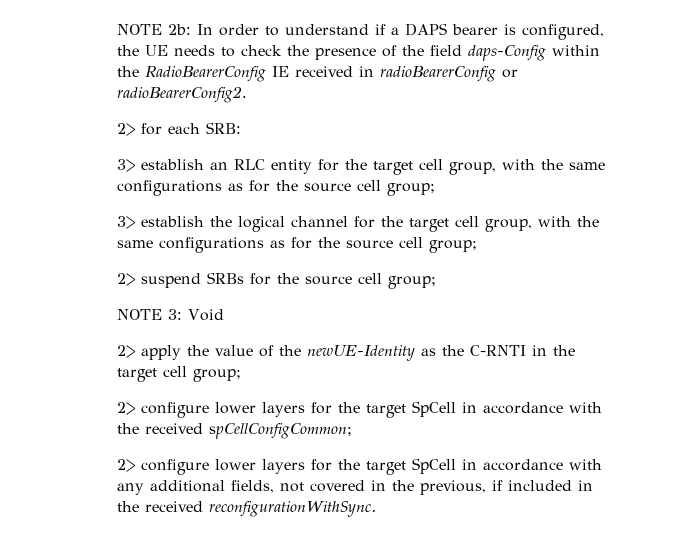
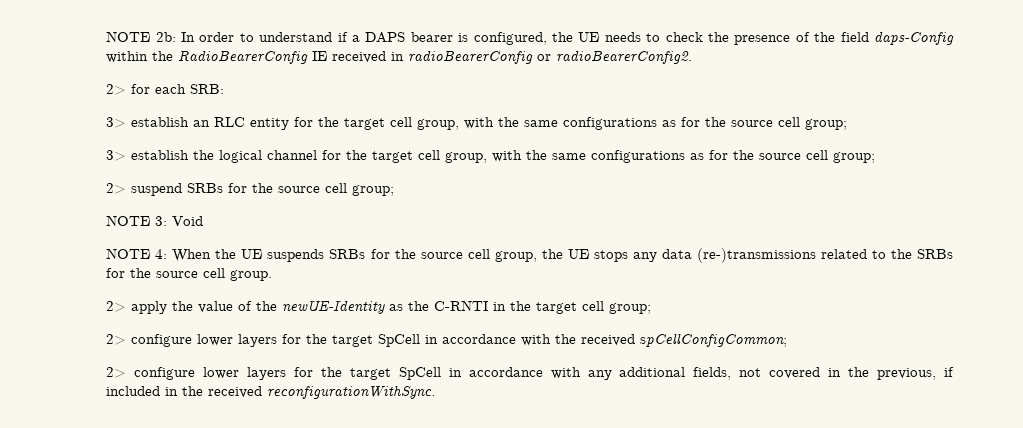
(225, 315) none -> [106,248,954,263] [106,268,273,281] // NOTE 4: When the UE suspends SRBs for the source cell group, the UE stops any data (re-)transmissions related to the SRBs for the source cell group.

